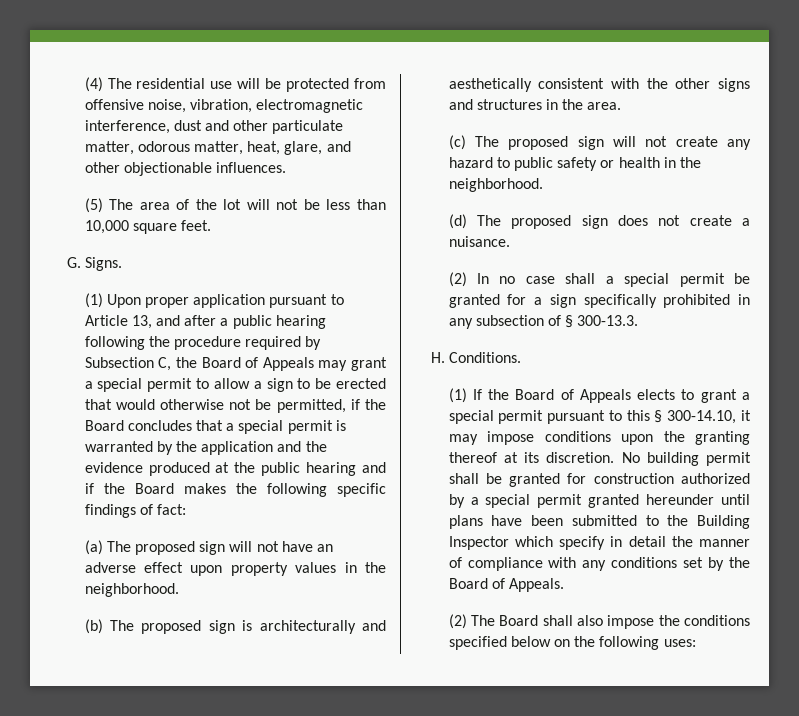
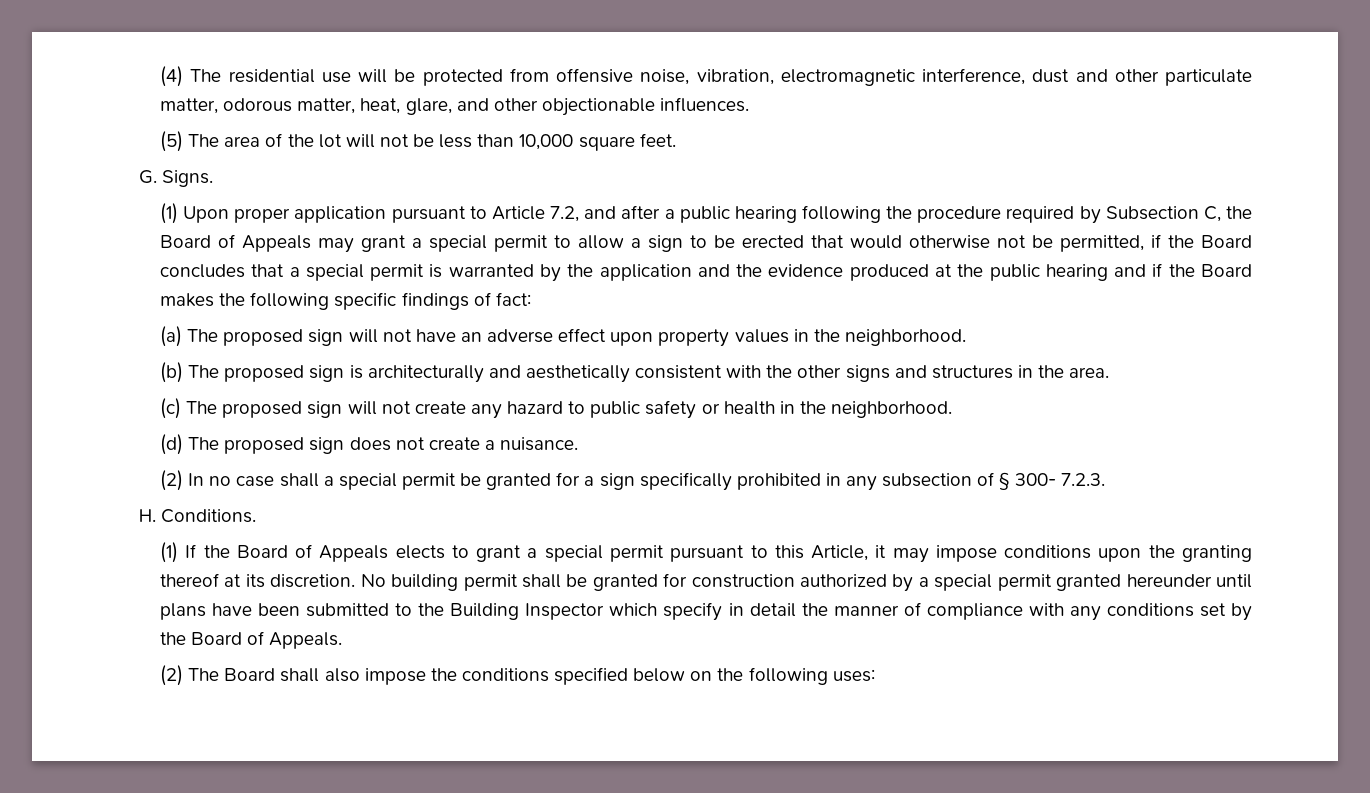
[131,315,152,329] 13, -> [550,206,580,222] 7.2,
[577,315,639,326] 300-13.3. -> [1014,473,1105,486] 300- 7.2.3.
[654,410,737,424] § 300-14.10, -> [811,545,869,561] Article,

